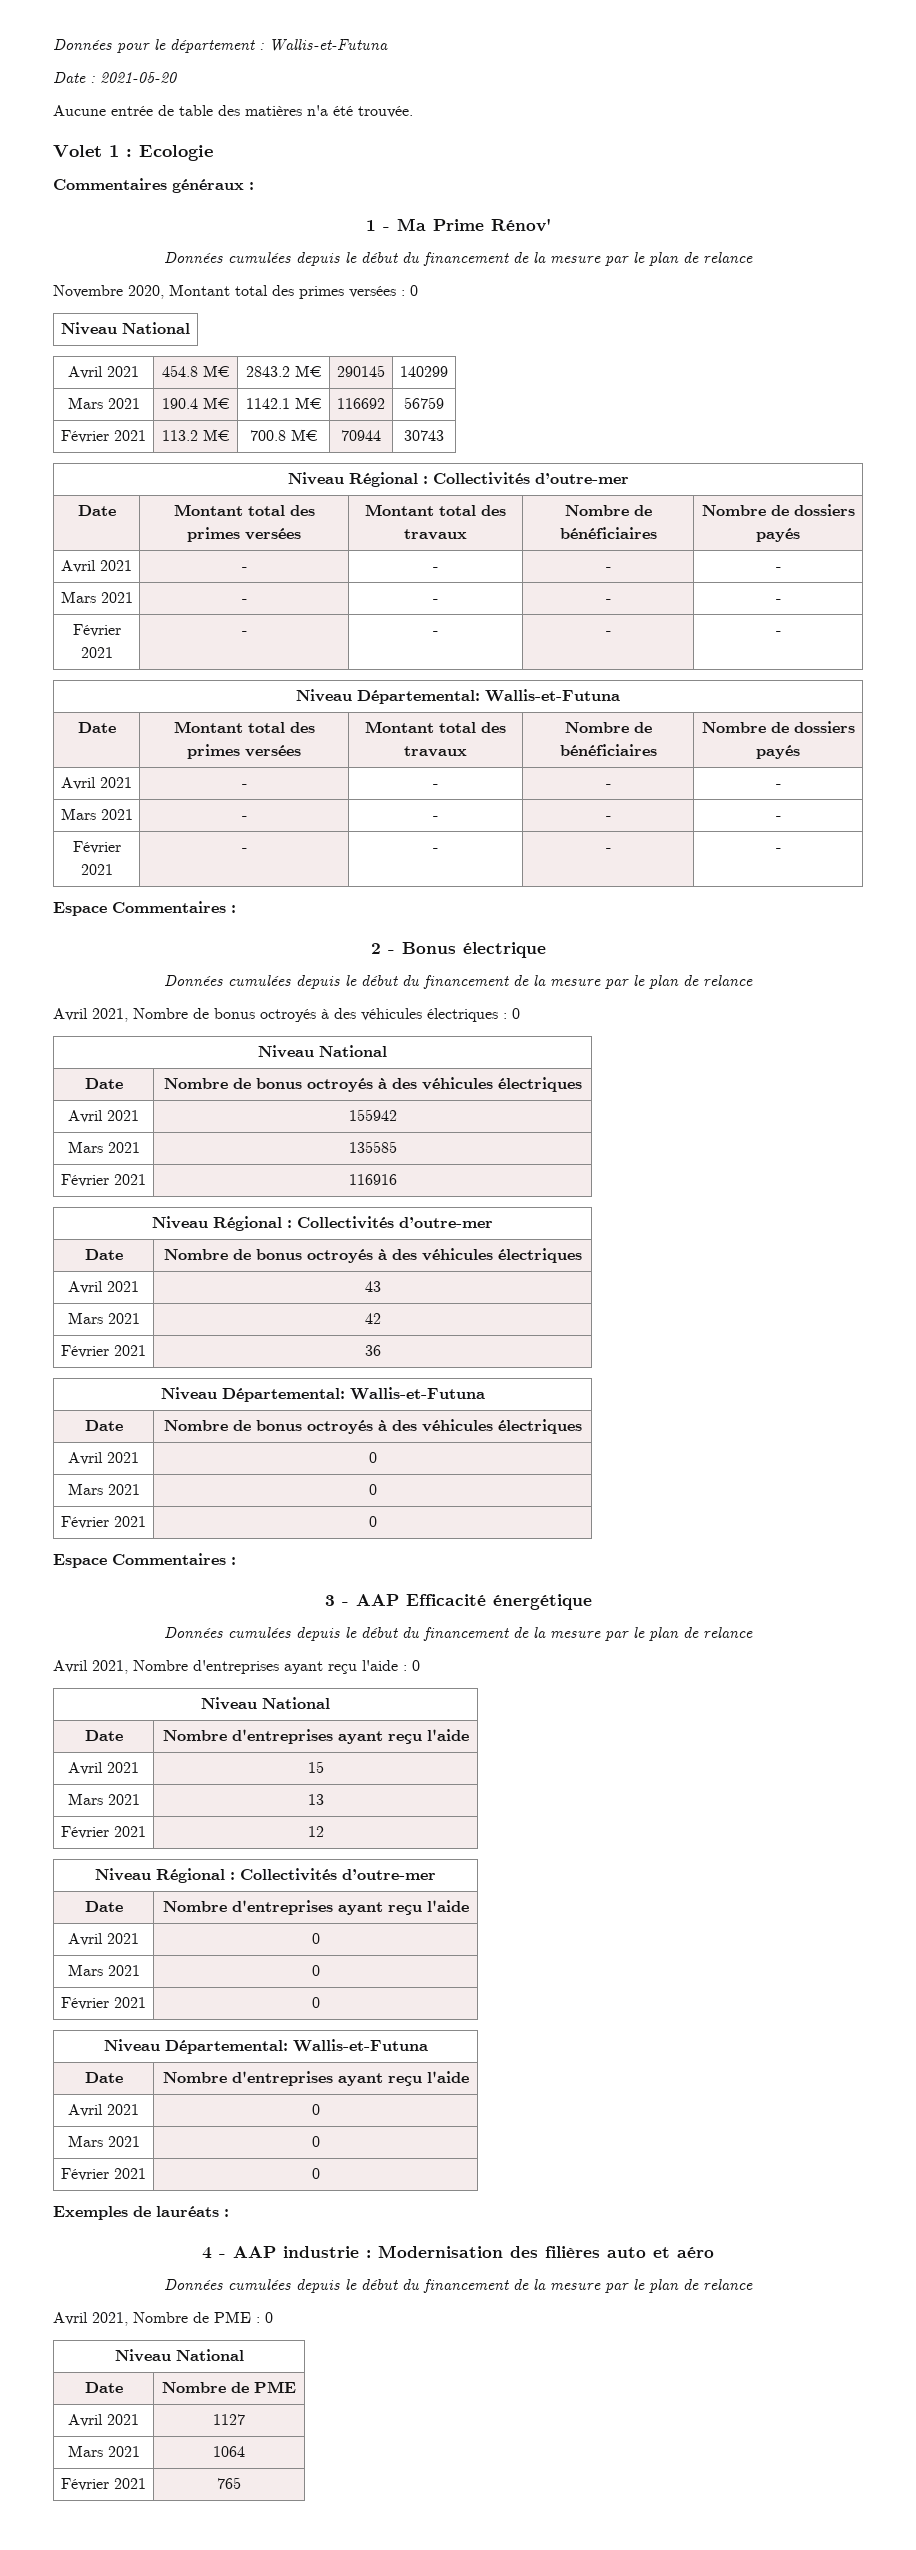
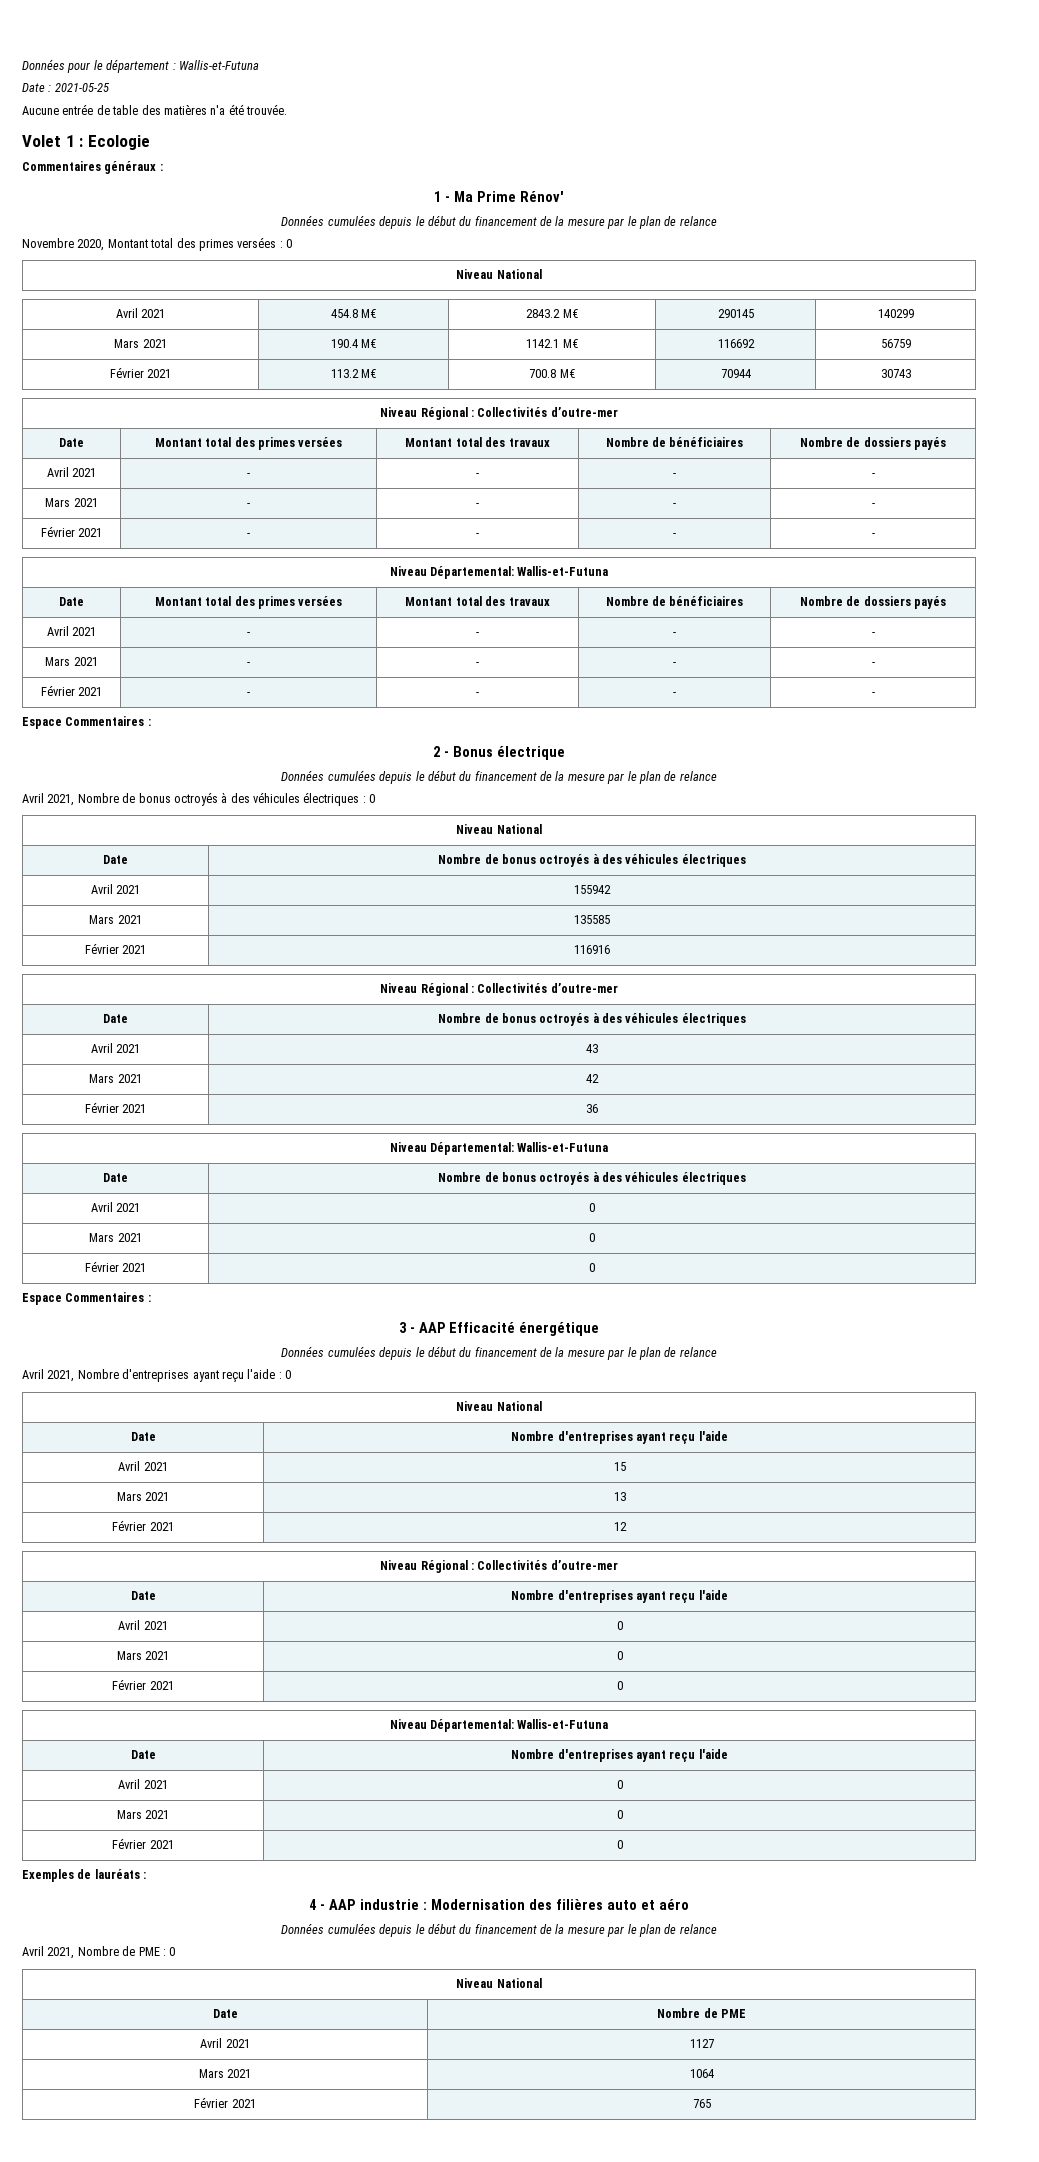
[100,72,177,83] 2021-05-20 -> [54,83,110,92] 2021-05-25

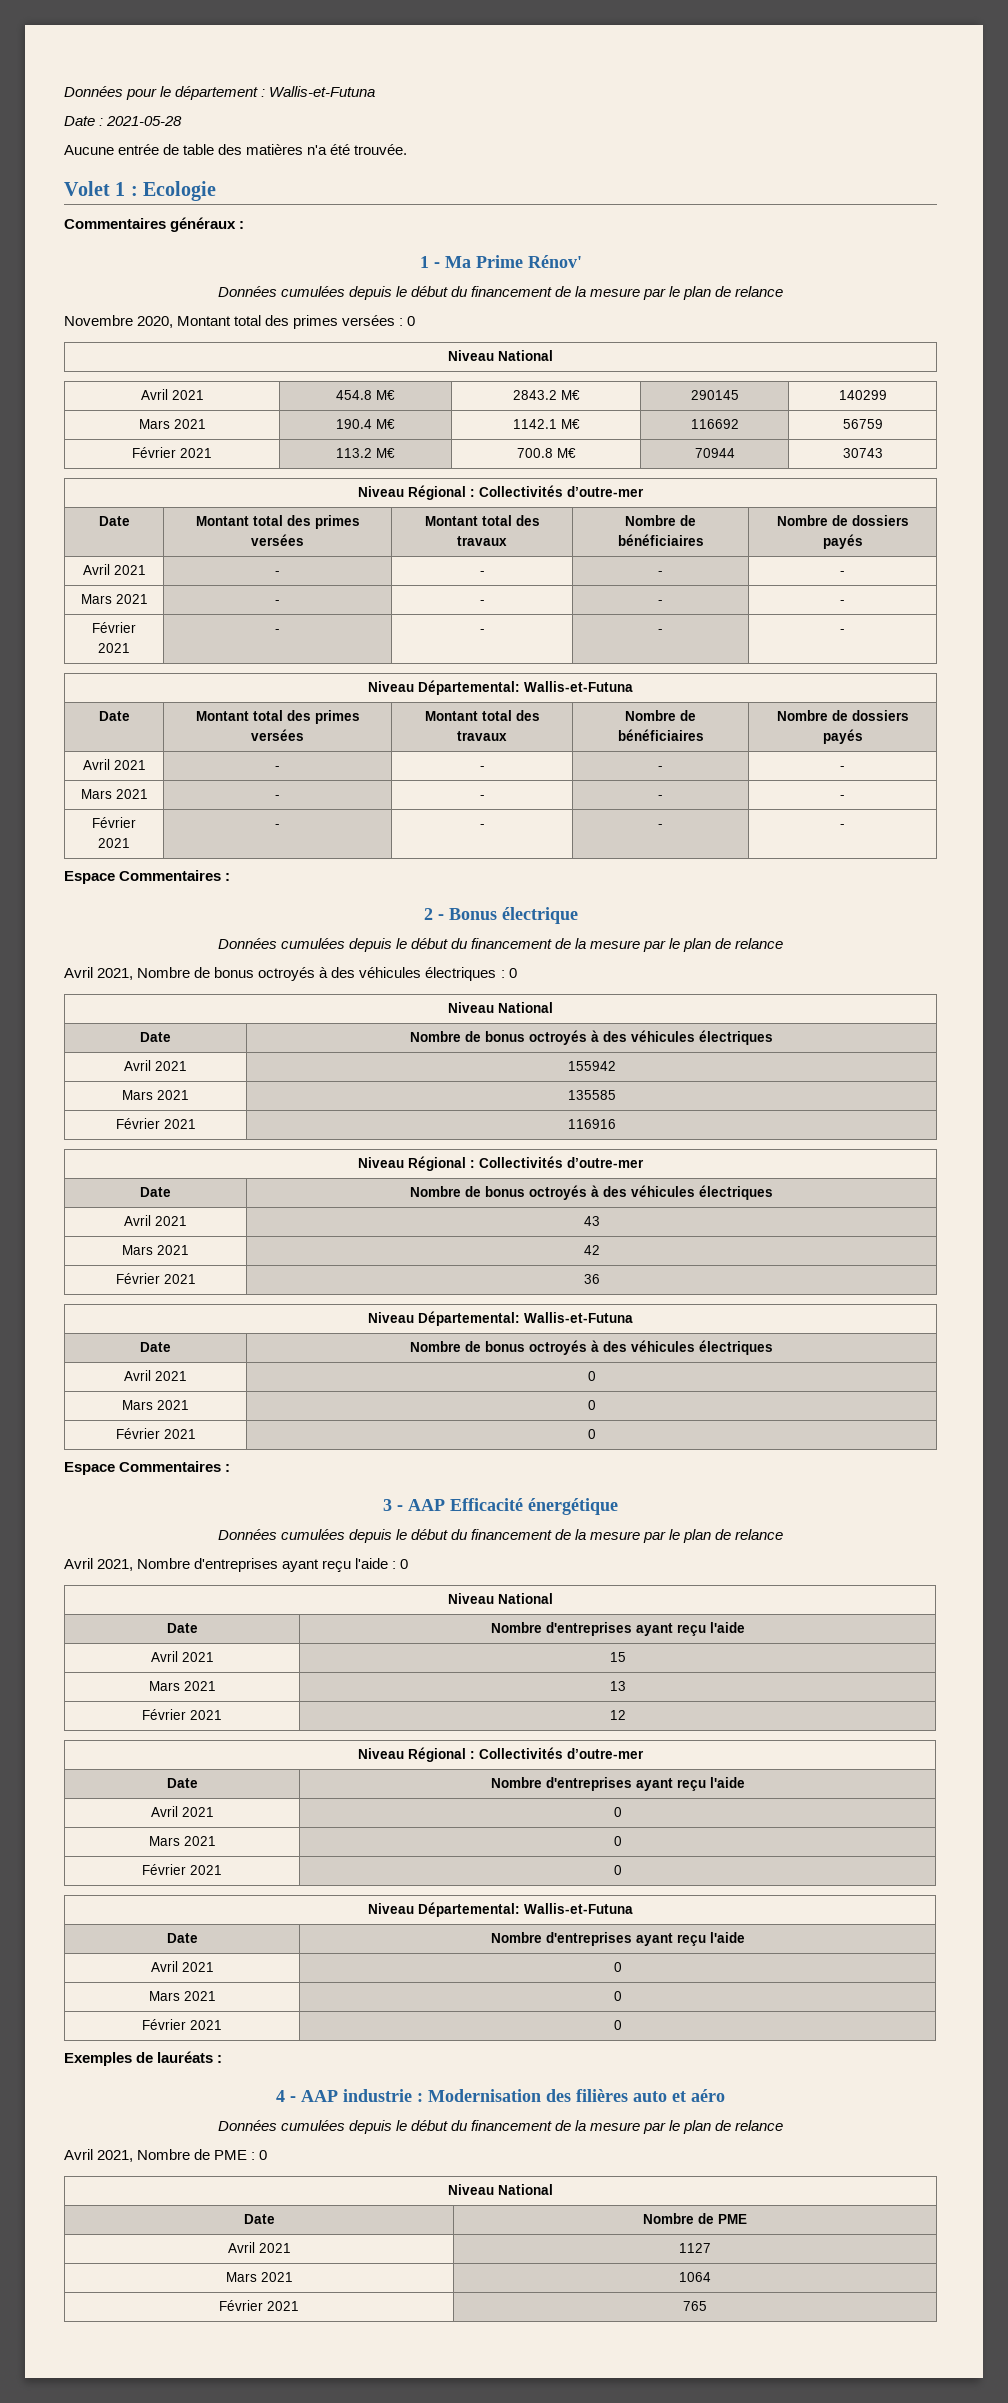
[54,83,110,92] 2021-05-25 -> [106,116,183,126] 2021-05-28

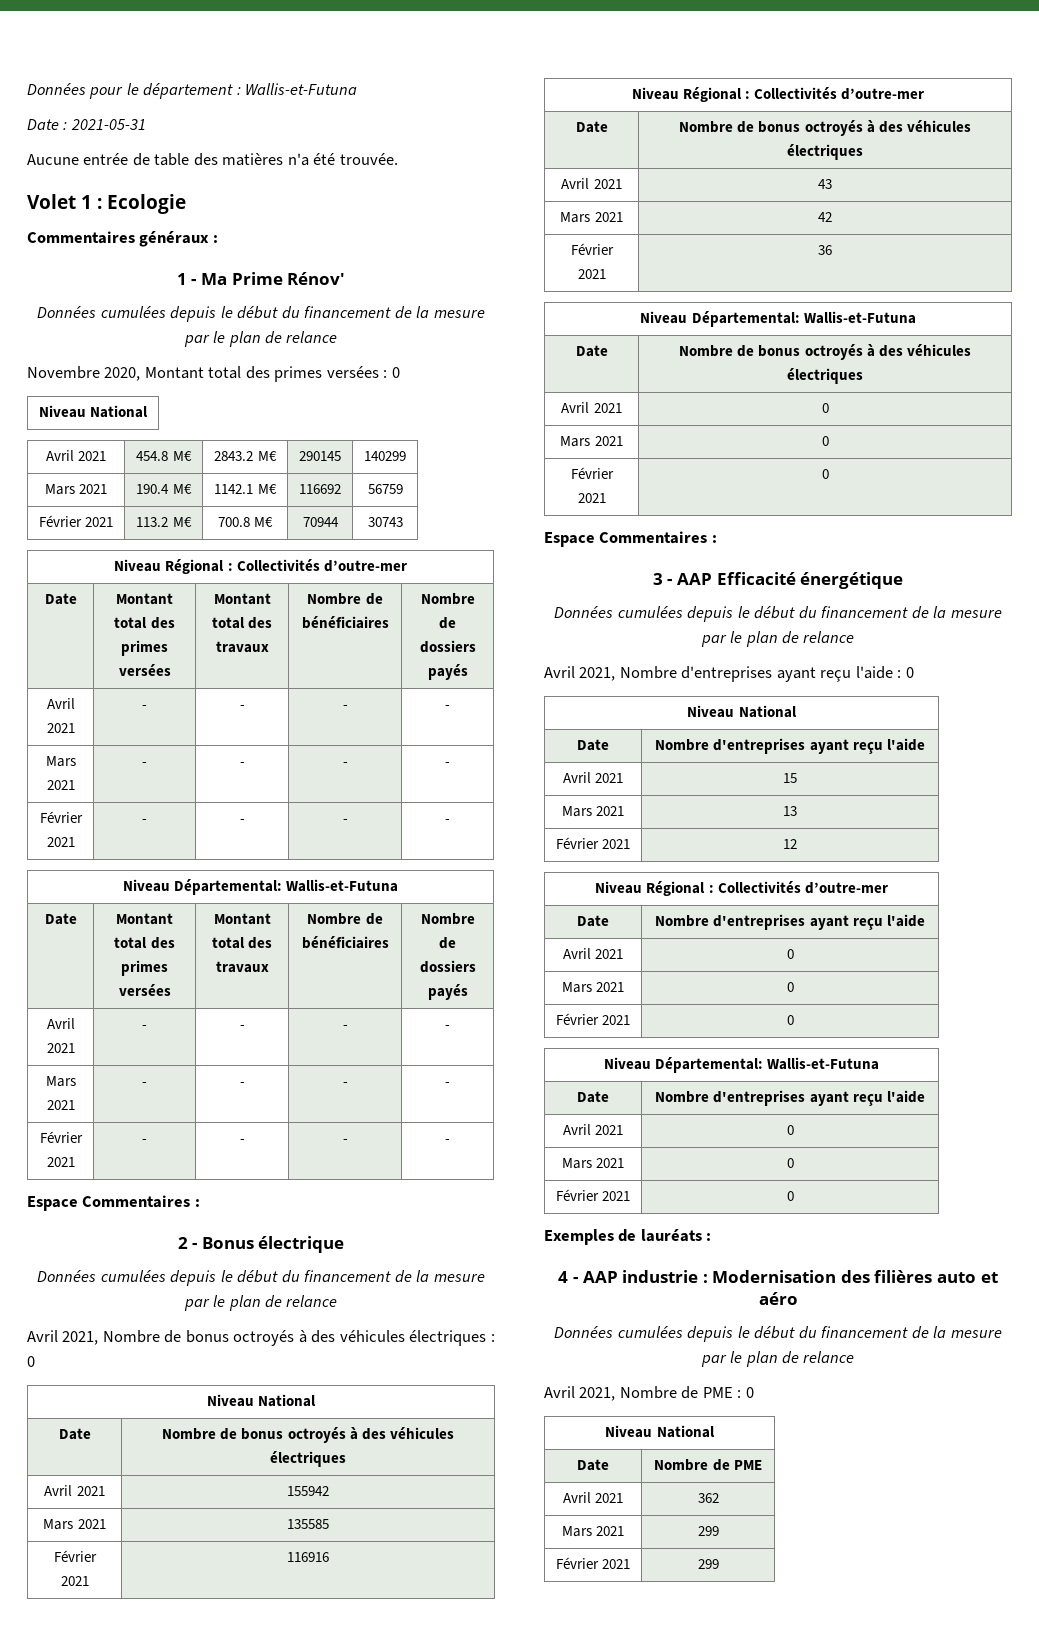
[106,116,183,126] 2021-05-28 -> [70,119,146,130] 2021-05-31
[679,2243,711,2253] [225,2272,293,2282] [679,2272,711,2282] [219,2300,299,2311] [683,2301,707,2311] 1127 // Mars 2021 | 1064 // Février 2021 | 765 -> [697,1493,719,1503] [561,1526,625,1537] [697,1526,719,1536] [555,1557,631,1569] [697,1559,719,1569] 362 // Mars 2021 | 299 // Février 2021 | 299

